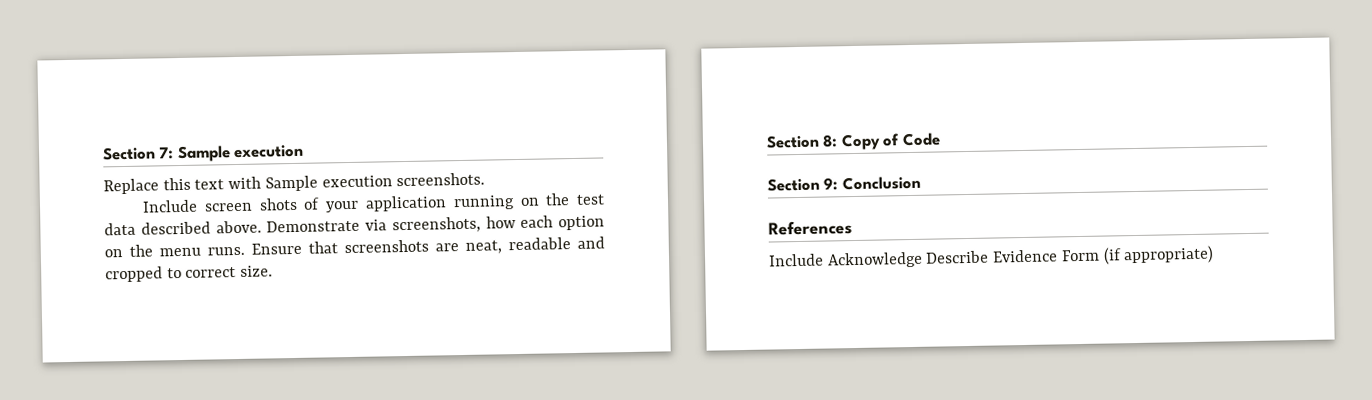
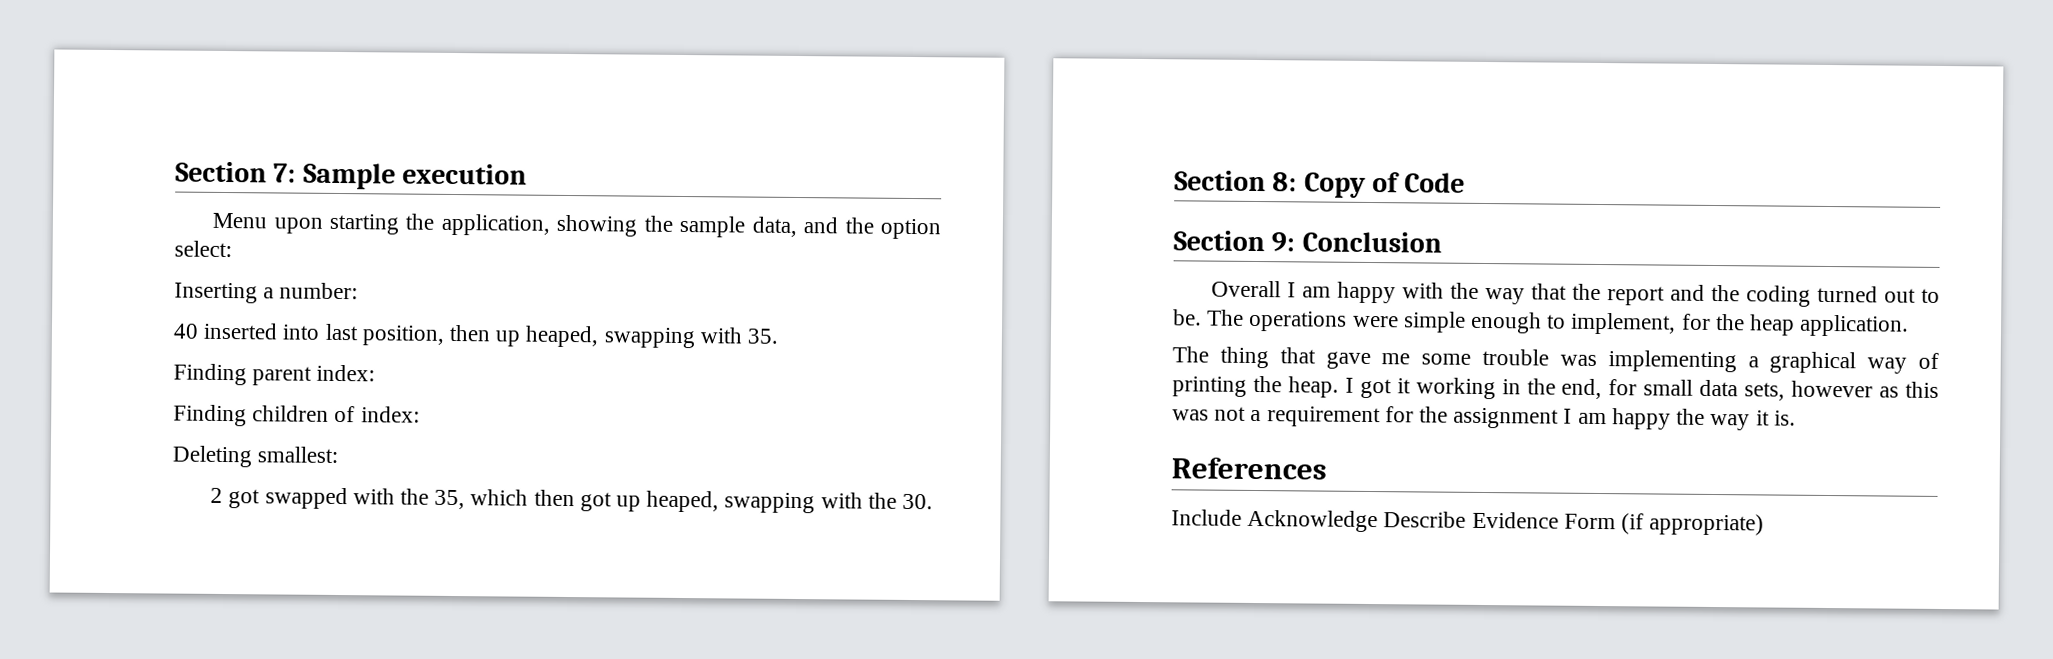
[103,172,486,195] [142,193,605,213] [104,215,605,236] [104,236,605,258] [105,265,274,283] Replace this text with Sample execution screenshots. // Include screen shots of your application running on the test data described above. Demonstrate via screenshots, how each option on the menu runs. Ensure that screenshots are neat, readable and cropped to correct size. -> [212,212,941,240] [174,240,232,258] [174,282,359,304] [173,322,779,349] [173,363,376,386] [173,404,420,427] [172,445,339,468] [210,487,934,514] Menu upon starting the application, showing the sample data, and the option select: // Inserting a number: // 40 inserted into last position, then up heaped, swapping with 35. // Finding parent index: // Finding children of index: // Deleting smallest: // 2 got swapped with the 35, which then got up heaped, swapping with the 30.
(921, 183) none -> [1211,280,1940,307] [1173,309,1910,337] [1172,346,1940,374] [1172,375,1939,401] [1172,406,1796,431] // Overall I am happy with the way that the report and the coding turned out to be. The operations were simple enough to implement, for the heap application. // The thing that gave me some trouble was implementing a graphical way of printing the heap. I got it working in the end, for small data sets, however as this was not a requirement for the assignment I am happy the way it is.

